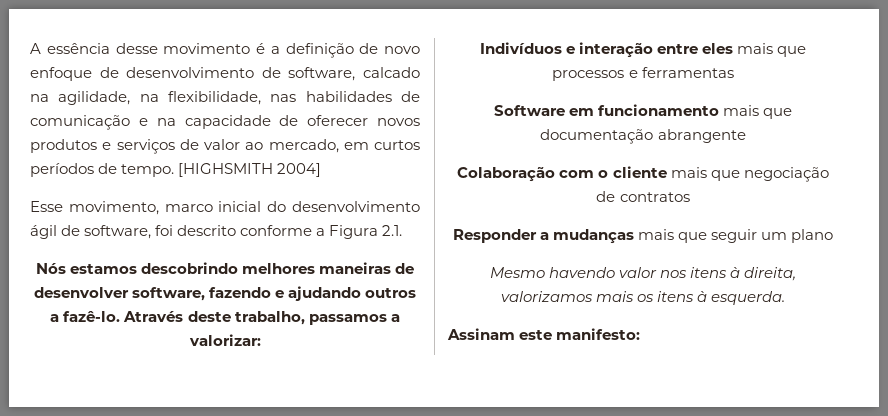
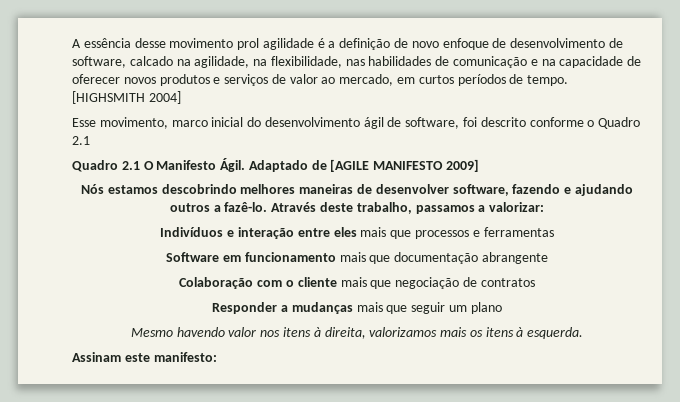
(251, 48) none -> [237,38,314,50] prol agilidade
[316,225,403,239] a Figura 2.1. -> [587,117,641,129] [72,136,90,145] [72,158,480,172] o Quadro 2.1 // Quadro 2.1 O Manifesto Ágil. Adaptado de [AGILE MANIFESTO 2009]

